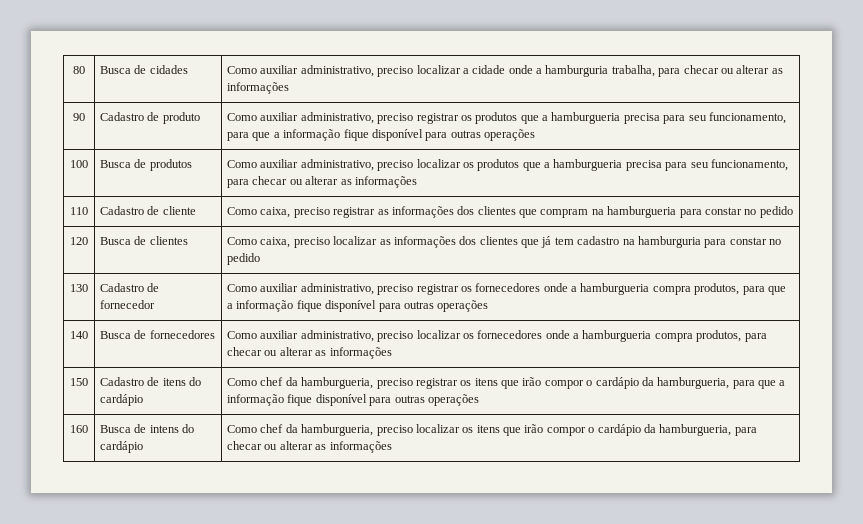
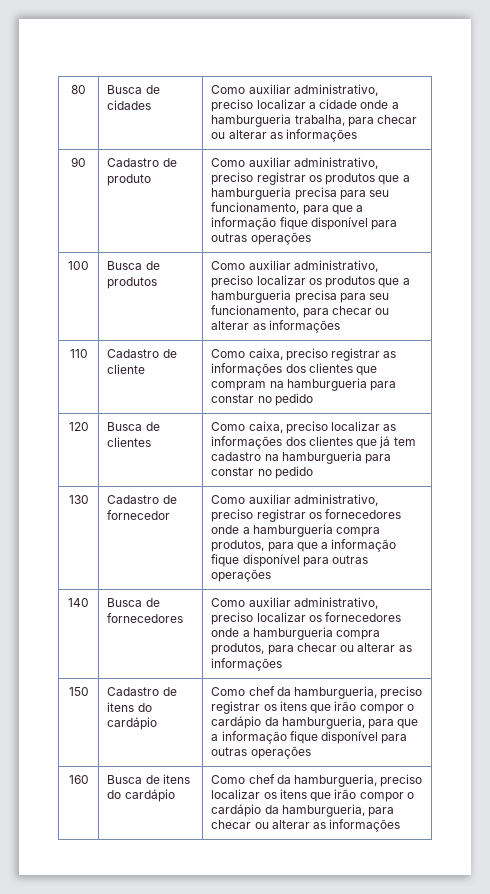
[545,65,609,77] hamburguria -> [211,114,292,127] hamburgueria
[637,236,701,248] hamburguria -> [281,451,362,464] hamburgueria
[149,425,179,433] intens -> [162,774,190,784] itens

